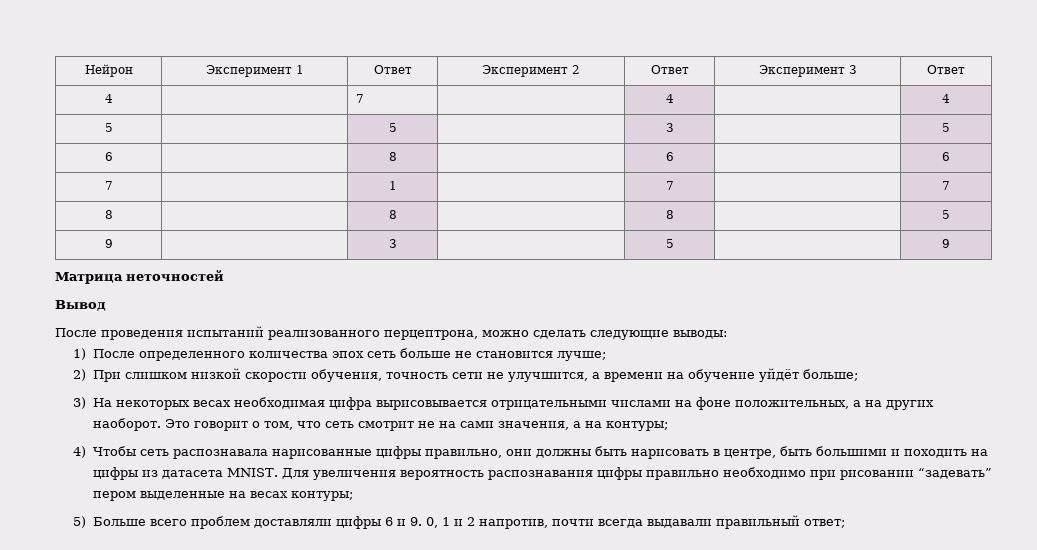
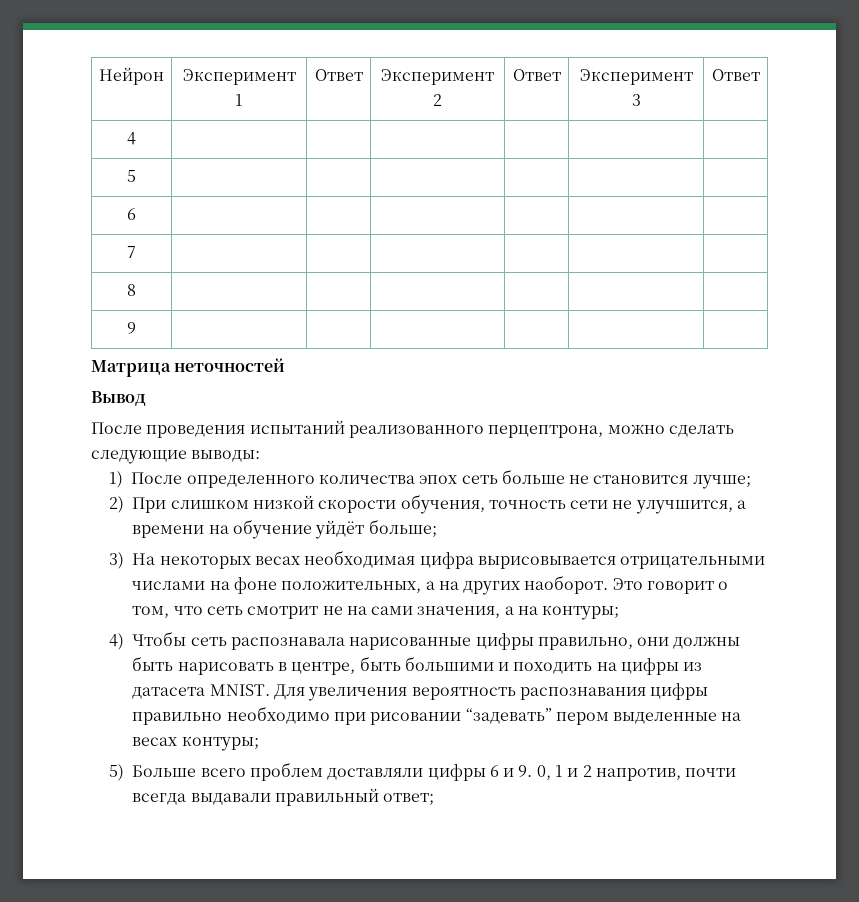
[355,94,364,103] [665,94,674,103] [942,94,950,103] [104,123,113,132] [388,123,397,132] [665,123,674,132] [942,123,950,132] [104,152,113,161] [388,152,397,161] [665,152,674,161] [942,152,950,161] [104,181,113,190] [388,181,397,190] [665,181,674,190] [942,181,950,190] [104,210,113,219] [388,210,397,219] [665,210,674,219] [942,210,950,219] [104,239,113,248] [388,239,397,248] [665,239,674,248] [942,239,950,248] 7 | | 4 | | 4 // 5 | | 5 | | 3 | | 5 // 6 | | 8 | | 6 | | 6 // 7 | | 1 | | 7 | | 7 // 8 | | 8 | | 8 | | 5 // 9 | | 3 | | 5 | | 9 -> [127,170,136,182] [127,208,136,220] [127,246,136,258] [127,284,136,296] [127,322,136,334] | | | | // 5 | | | | | | // 6 | | | | | | // 7 | | | | | | // 8 | | | | | | // 9 | | | | | |

